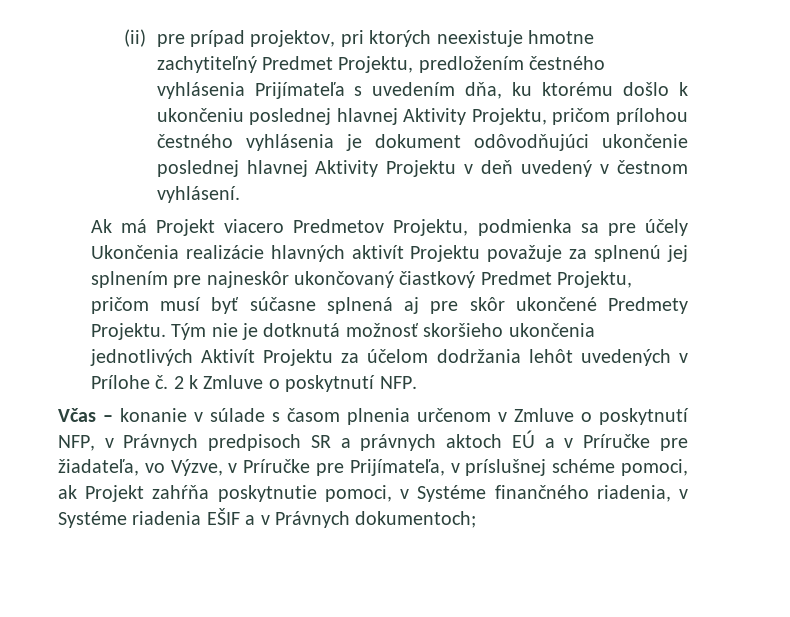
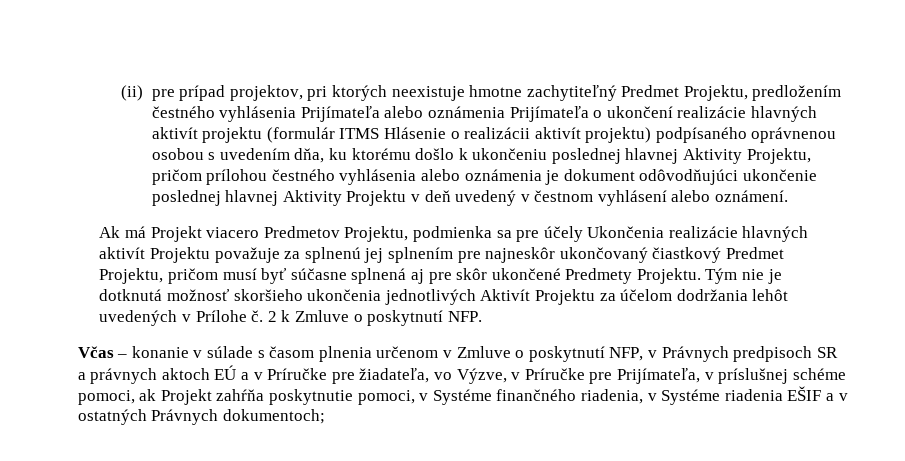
(345, 90) none -> [384,106,817,122] [151,127,837,143] [151,148,204,160] alebo oznámenia Prijímateľa o ukončení realizácie hlavných aktivít projektu (formulár ITMS Hlásenie o realizácii aktivít projektu) podpísaného oprávnenou osobou
(334, 142) none -> [420,169,542,181] alebo oznámenia
[156,186,240,203] vyhlásení. -> [597,190,789,206] vyhlásení alebo oznámení.
(270, 520) none -> [77,409,147,425] ostatných

